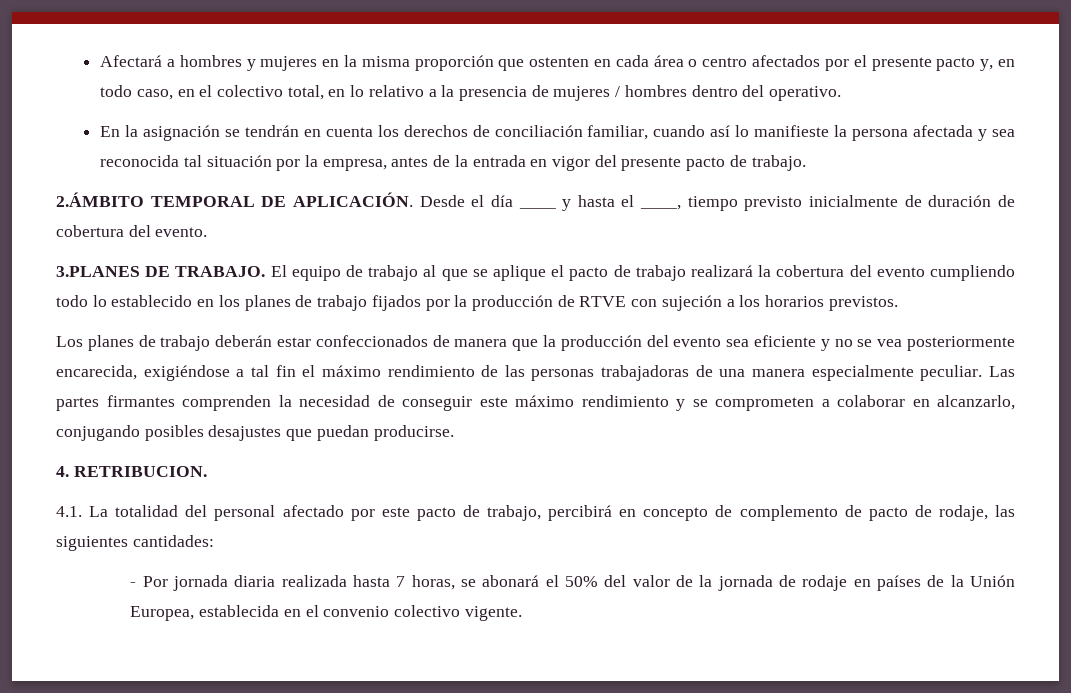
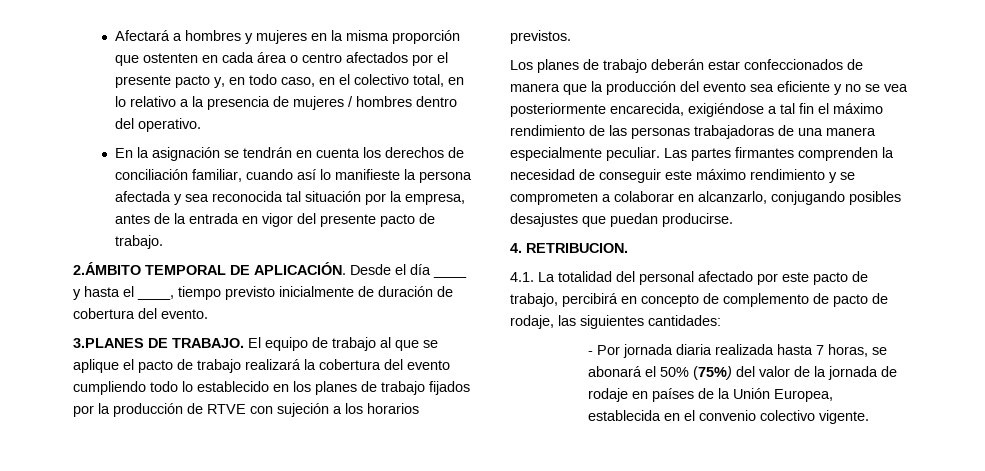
(599, 581) none -> [693,366,733,380] (75%)

